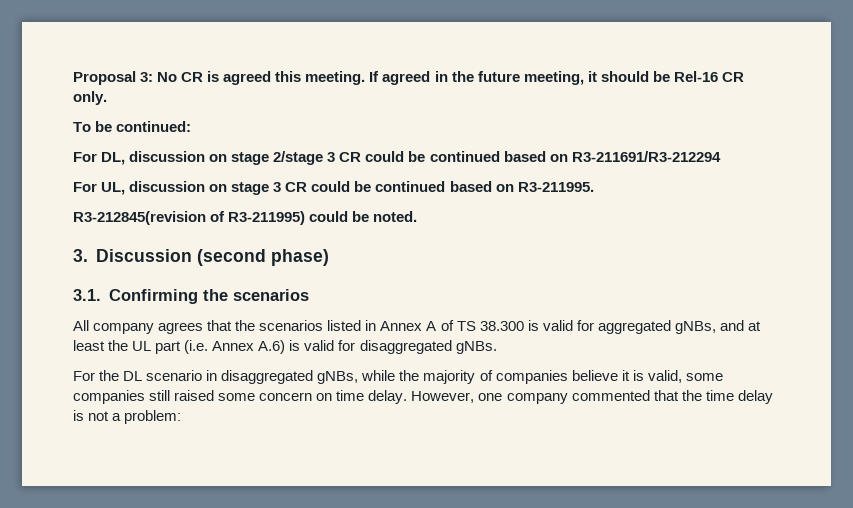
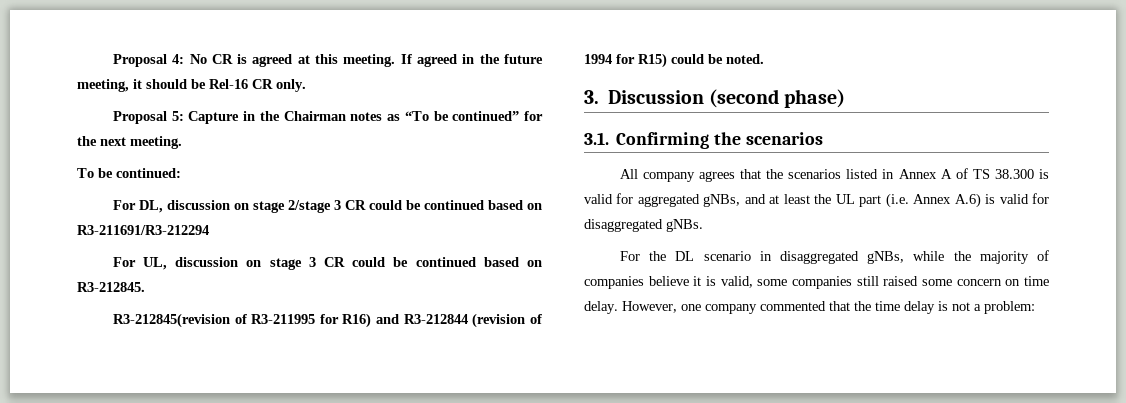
[73,71,154,85] Proposal 3: -> [112,54,185,67] Proposal 4:
(272, 78) none -> [297,55,310,64] at
(107, 98) none -> [112,111,543,124] [77,136,182,149] // Proposal 5: Capture in the Chairman notes as “To be continued” for the next meeting.
[517,182,594,192] R3-211995. -> [77,282,145,292] R3-212845.
[228,211,306,225] R3-211995) -> [251,313,543,328] [584,53,667,68] R3-211995 for R16) and R3-212844 (revision of 1994 for R15)

